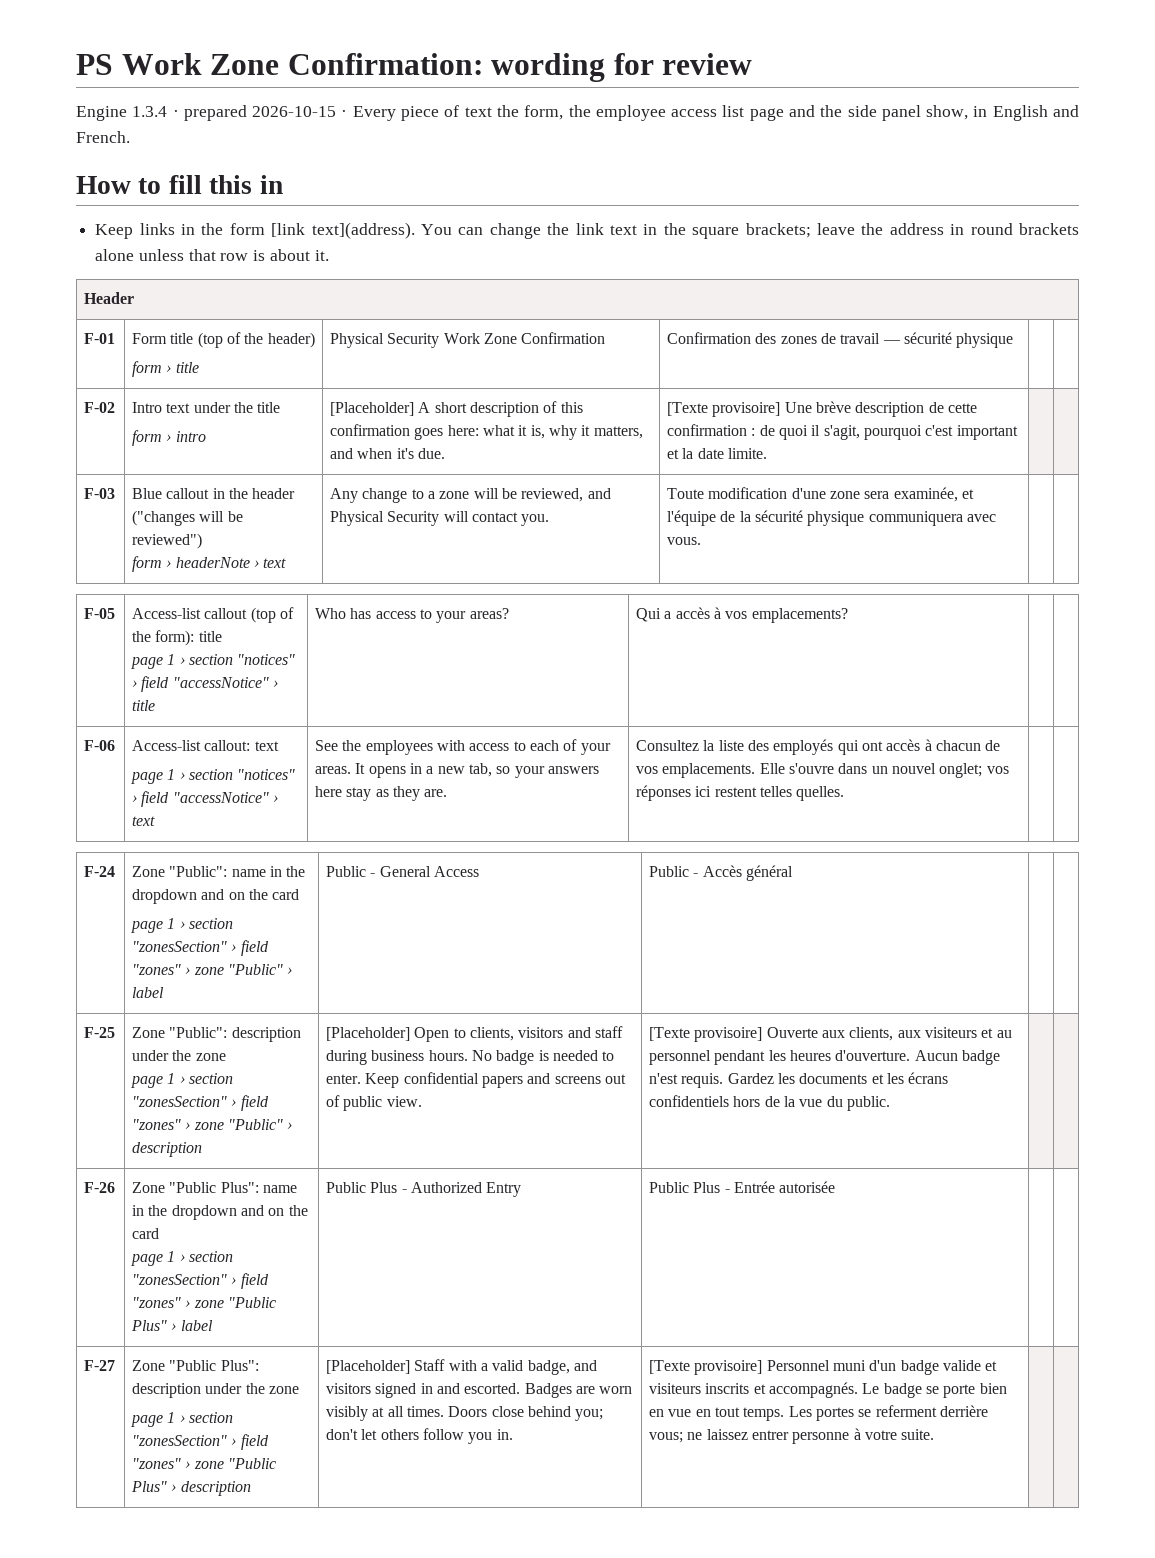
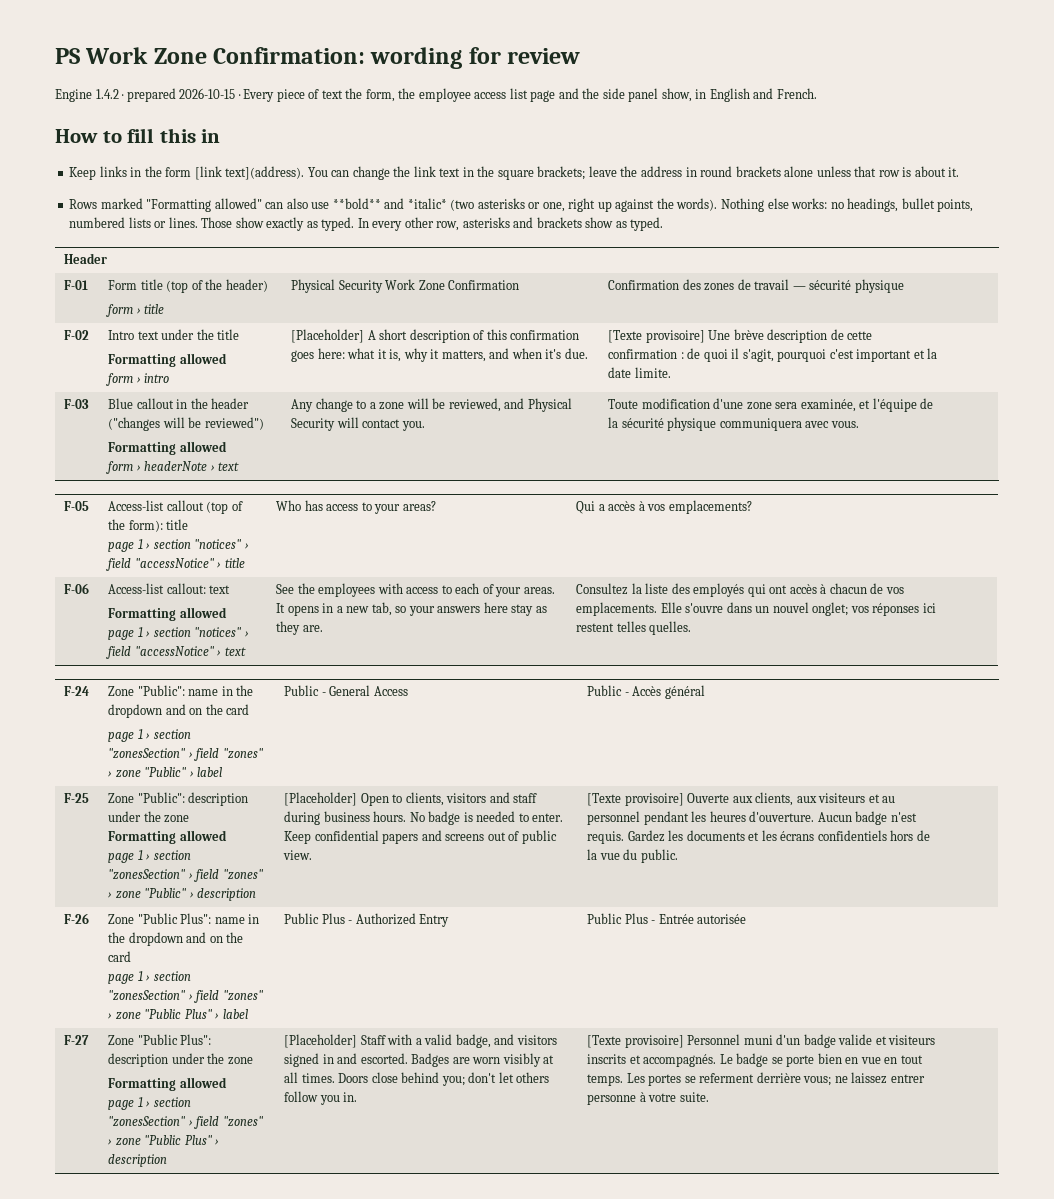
[132,106,168,117] 1.3.4 -> [95,89,119,99] 1.4.2
(329, 255) none -> [69,198,974,212] [69,217,664,231] // Rows marked "Formatting allowed" can also use **bold** and *italic* (two asterisks or one, right up against the words). Nothing else works: no headings, bullet points, numbered lists or lines. Those show exactly as typed. In every other row, asterisks and brackets show as typed.
(281, 407) none -> [108,353,227,367] // Formatting allowed
(203, 541) none -> [108,441,227,455] // Formatting allowed
(279, 746) none -> [108,607,227,621] // Formatting allowed
(226, 1057) none -> [108,830,227,844] // Formatting allowed
(299, 1390) none -> [108,1077,227,1091] // Formatting allowed

